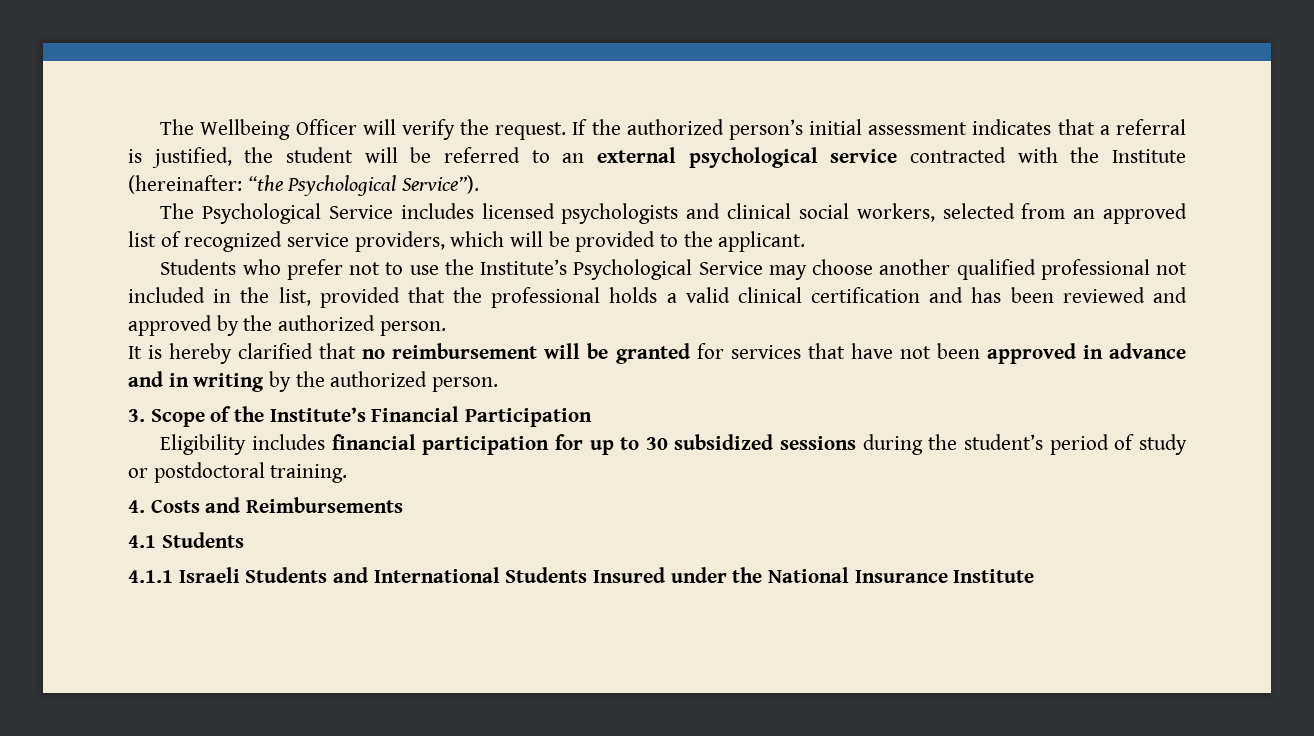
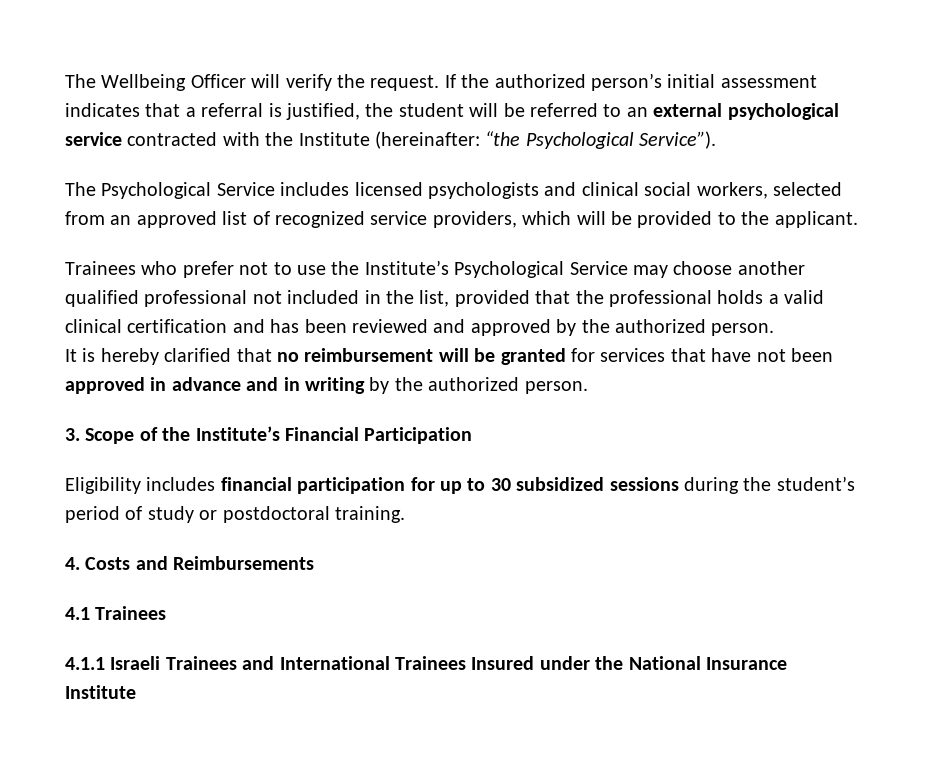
[160,259,237,275] Students -> [65,261,136,275] Trainees
[161,532,244,548] Students -> [95,606,167,620] Trainees
[245,567,328,583] Students -> [165,656,237,670] Trainees
[505,567,588,583] Students -> [395,656,466,670] Trainees

